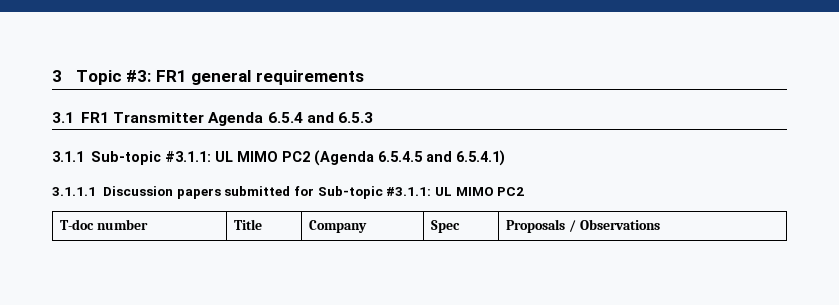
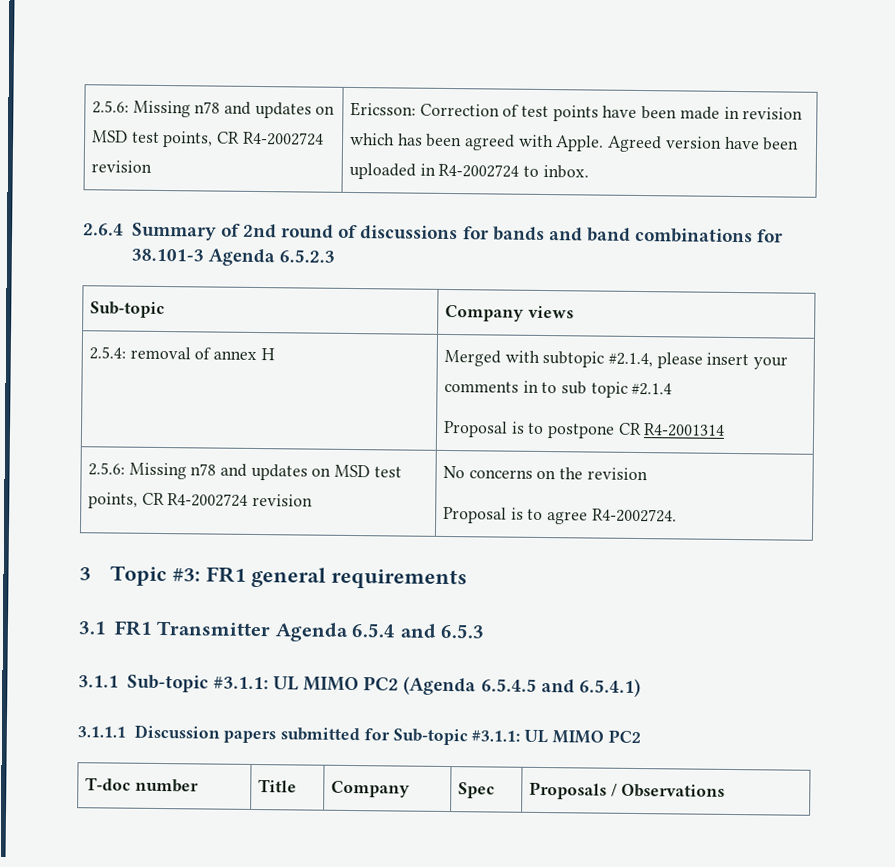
(52, 76) none -> [91,100,336,119] [91,130,324,148] [90,160,152,173] [349,101,804,122] [349,132,800,153] [348,162,589,180] [83,222,784,244] [130,248,336,267] [89,301,165,319] [444,304,574,322] [88,346,275,361] [443,349,789,370] [443,380,673,398] [442,420,726,439] [87,462,402,481] [87,492,313,509] [442,465,648,481] [442,506,677,525] 2.5.6: Missing n78 and updates on MSD test points, CR R4-2002724 revision | Ericsson: Correction of test points have been made in revision which has been agreed with Apple. Agreed version have been uploaded in R4-2002724 to inbox. // 2.6.4 Summary of 2nd round of discussions for bands and band combinations for 38.101-3 Agenda 6.5.2.3 // Sub-topic | Company views // 2.5.4: removal of annex H | Merged with subtopic #2.1.4, please insert your comments in to sub topic #2.1.4 // Proposal is to postpone CR R4-2001314 // 2.5.6: Missing n78 and updates on MSD test points, CR R4-2002724 revision | No concerns on the revision // Proposal is to agree R4-2002724. //

